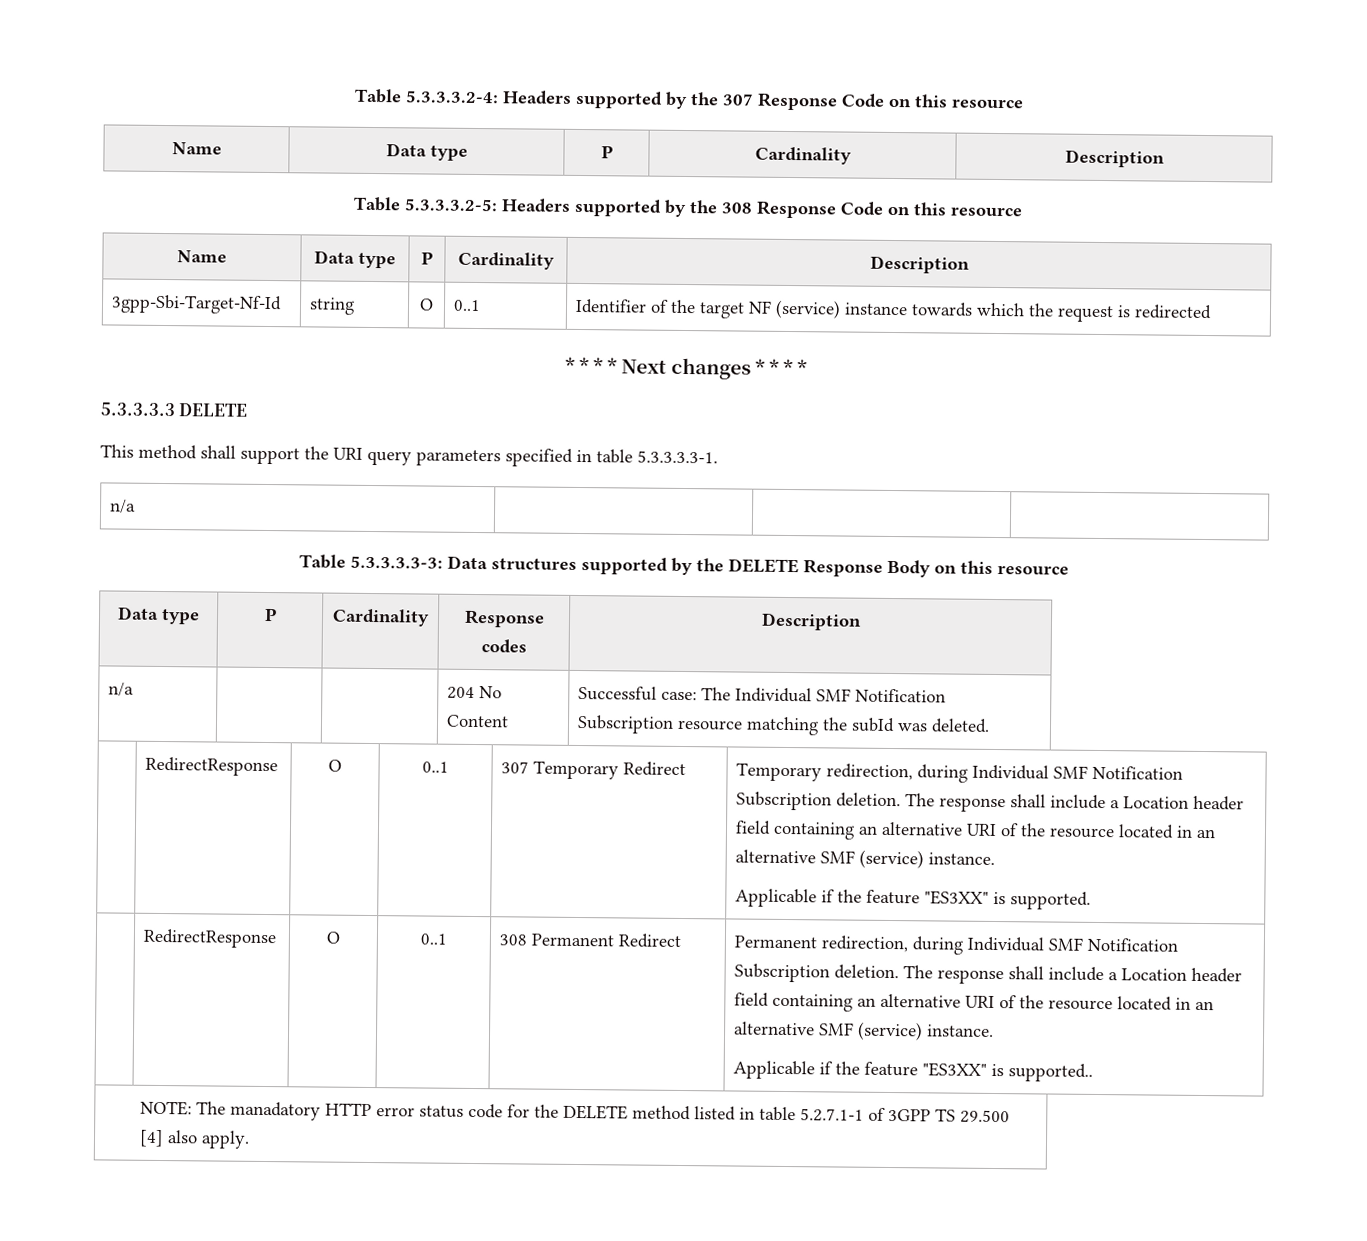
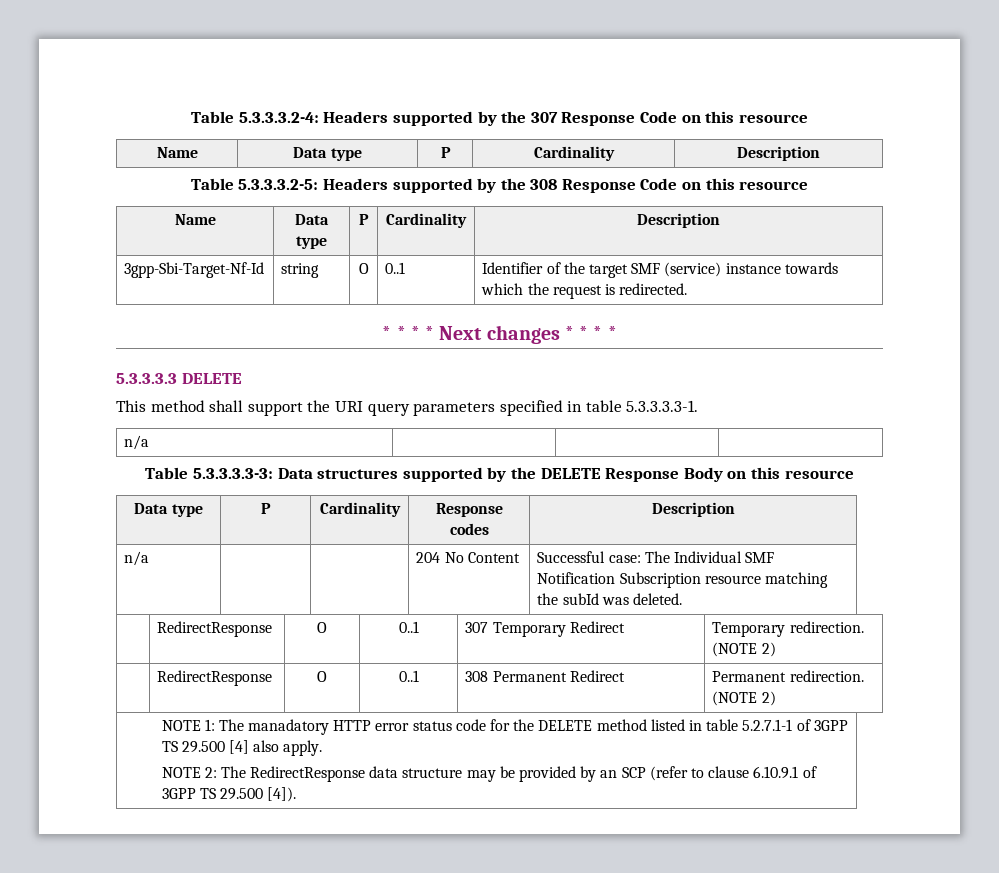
[748,300,773,314] NF -> [631,263,661,274] SMF
[1134,304,1213,320] redirected -> [619,283,688,295] redirected.
[826,763,1184,783] [736,791,1245,813] [735,820,1217,840] [735,849,996,869] [735,888,1092,910] redirection, during Individual SMF Notification Subscription deletion. The response shall include a Location header field containing an alternative URI of the resource located in an alternative SMF (service) instance. // Applicable if the feature "ES3XX" is supported. -> [789,621,864,633] [712,642,776,657] redirection. (NOTE 2)
[821,935,1179,955] [734,963,1243,985] [734,992,1215,1012] [734,1021,995,1041] [733,1060,1094,1082] [139,1100,192,1116] redirection, during Individual SMF Notification Subscription deletion. The response shall include a Location header field containing an alternative URI of the resource located in an alternative SMF (service) instance. // Applicable if the feature "ES3XX" is supported.. // NOTE: -> [789,670,864,682] [712,691,776,706] [161,719,215,731] redirection. (NOTE 2) // NOTE 1:
(250, 1139) none -> [161,766,817,782] [161,787,297,802] // NOTE 2: The RedirectResponse data structure may be provided by an SCP (refer to clause 6.10.9.1 of 3GPP TS 29.500 [4]).

